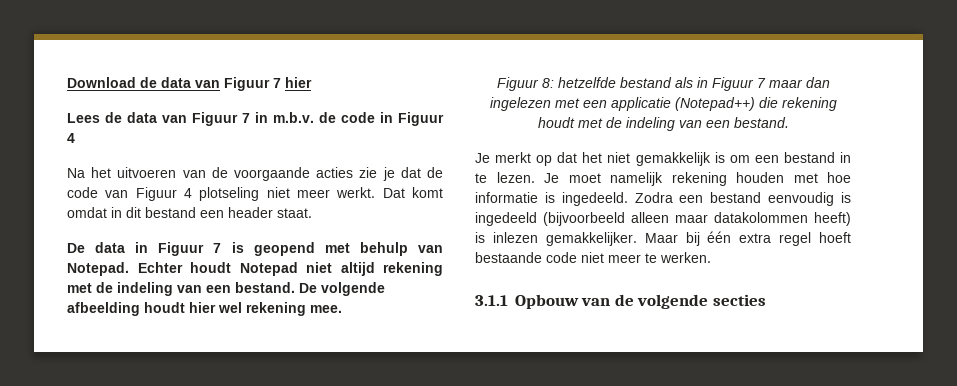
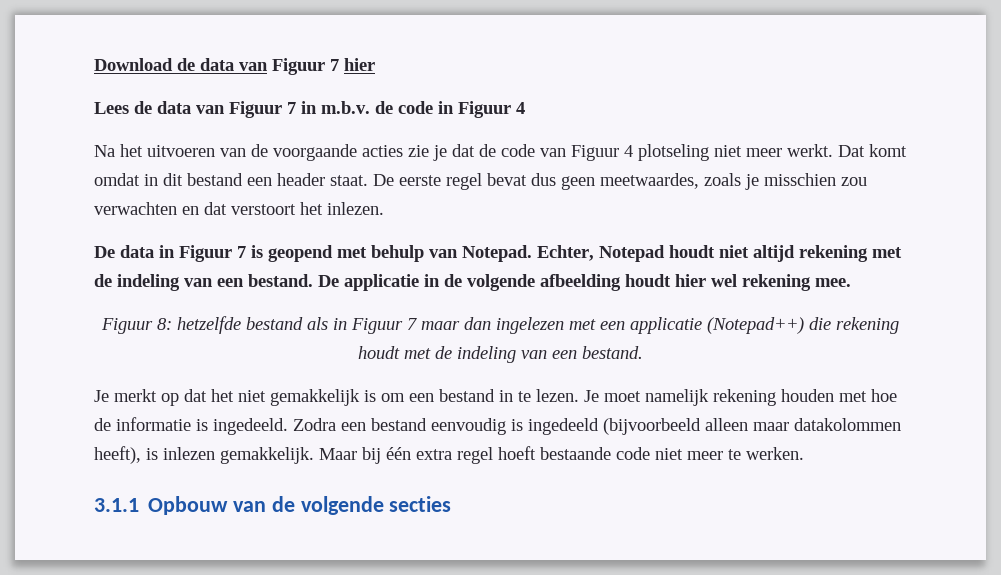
(312, 213) none -> [373,173,867,190] [94,202,384,215] De eerste regel bevat dus geen meetwaardes, zoals je misschien zou verwachten en dat verstoort het inlezen.
[137,262,298,276] Echter houdt Notepad -> [537,245,715,262] Echter, Notepad houdt
(317, 288) none -> [344,274,462,291] applicatie in de
(851, 177) none -> [94,418,111,431] de
[814,212,851,226] heeft) -> [94,446,141,464] heeft),
[545,232,637,246] gemakkelijker. -> [220,447,314,464] gemakkelijk.

